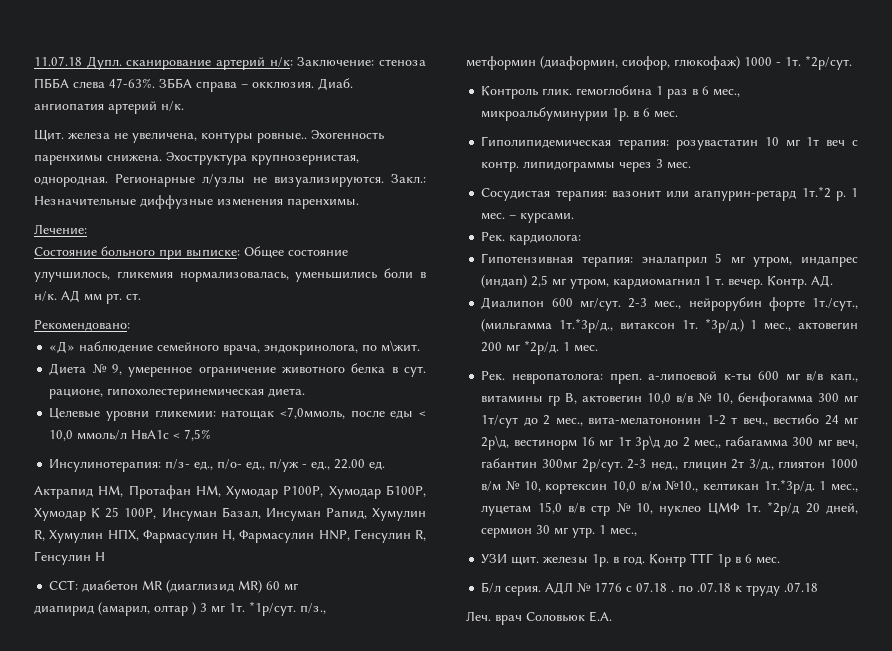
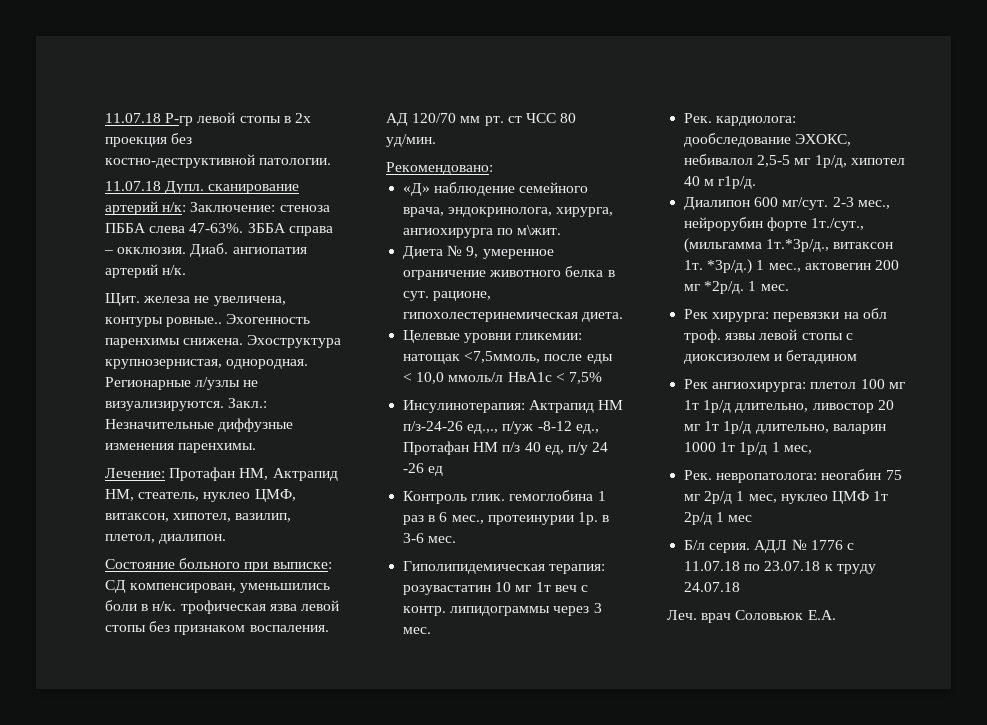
[34,56,82,66] 11.07.18 -> [105,112,311,126] [105,133,193,147] [105,154,332,168] [105,181,161,191] 11.07.18 Р-гр левой стопы в 2х проекция без костно-деструктивной патологии. // 11.07.18
[34,246,348,260] [34,268,427,282] [34,290,141,304] // Состояние больного при выписке: Общее состояние улучшилось, гликемия нормализовалась, уменьшились боли в н/к. АД мм рт. ст. -> [169,467,338,481] [105,489,296,502] [105,513,292,522] [105,534,227,544] [105,558,332,572] [105,580,331,593] [105,600,339,614] [105,621,329,635] [386,113,577,126] [386,134,436,147] Протафан НМ, Актрапид НМ, стеатель, нуклео ЦМФ, витаксон, хипотел, вазилип, плетол, диалипон. // Состояние больного при выписке: СД компенсирован, уменьшились боли в н/к. трофическая язва левой стопы без признаком воспаления. АД 120/70 мм рт. ст ЧСС 80 уд/мин.
(359, 349) none -> [556,207,614,217] [403,228,494,238] хирурга, ангиохирурга
[280,407,346,419] <7,0ммоль, -> [464,351,541,363] <7,5ммоль,
[165,459,386,472] [34,485,426,499] [34,507,426,521] [34,529,426,543] [34,551,105,565] [49,580,299,593] [34,601,326,616] [466,55,852,70] п/з- ед., п/о- ед., п/уж - ед., 22.00 ед. // Актрапид НМ, Протафан НМ, Хумодар Р100Р, Хумодар Б100Р, Хумодар К 25 100Р, Инсуман Базал, Инсуман Рапид, Хумулин R, Хумулин НПХ, Фармасулин Н, Фармасулин НNР, Генсулин R, Генсулин Н // ССТ: диабетон МR (диаглизид МR) 60 мг // диапирид (амарил, олтар ) 3 мг 1т. *1р/сут. п/з., // метформин (диаформин, сиофор, глюкофаж) 1000 - 1т. *2р/сут. -> [529,400,624,413] [403,421,599,434] [403,441,609,455] [403,463,444,476] Актрапид НМ п/з-24-26 ед.,., п/уж -8-12 ед., Протафан НМ п/з 40 ед, п/у 24 -26 ед
[481,107,651,121] микроальбуминурии 1р. в 6 -> [487,512,610,525] [403,533,425,543] протеинурии 1р. в 3-6
[481,186,858,201] [481,213,575,223] [481,232,582,245] [481,253,858,267] [481,275,834,289] Сосудистая терапия: вазонит или агапурин-ретард 1т.*2 р. 1 мес. – курсами. // Рек. кардиолога: // Гипотензивная терапия: эналаприл 5 мг утром, индапрес (индап) 2,5 мг утром, кардиомагнил 1 т. вечер. Контр. АД. -> [684,113,797,126] [684,133,852,147] [684,154,905,168] [684,176,757,189] Рек. кардиолога: дообследование ЭХОКС, небивалол 2,5-5 мг 1р/д, хипотел 40 м г1р/д.
[481,371,858,384] [481,392,858,406] [481,414,858,428] [481,435,859,450] [481,458,858,472] [481,479,858,494] [481,501,858,516] [481,525,638,538] [481,553,781,567] Рек. невропатолога: преп. а-липоевой к-ты 600 мг в/в кап., витамины гр В, актовегин 10,0 в/в № 10, бенфогамма 300 мг 1т/сут до 2 мес., вита-мелатононин 1-2 т веч., вестибо 24 мг 2р\д, вестинорм 16 мг 1т 3р\д до 2 мес,, габагамма 300 мг веч, габантин 300мг 2р/сут. 2-3 нед., глицин 2т 3/д., глиятон 1000 в/м № 10, кортексин 10,0 в/м №10., келтикан 1т.*3р/д. 1 мес., луцетам 15,0 в/в стр № 10, нуклео ЦМФ 1т. *2р/д 20 дней, сермион 30 мг утр. 1 мес., // УЗИ щит. железы 1р. в год. Контр ТТГ 1р в 6 мес. -> [684,308,887,322] [684,329,853,343] [684,350,858,364] [684,379,905,392] [684,400,894,413] [684,421,886,434] [684,442,812,455] [684,469,902,483] [684,491,889,504] [684,512,753,525] Рек хирурга: перевязки на обл троф. язвы левой стопы с диоксизолем и бетадином // Рек ангиохирурга: плетол 100 мг 1т 1р/д длительно, ливостор 20 мг 1т 1р/д длительно, валарин 1000 1т 1р/д 1 мес, // Рек. невропатолога: неогабин 75 мг 2р/д 1 мес, нуклео ЦМФ 1т 2р/д 1 мес
[636,582,732,592] 07.18 . по .07.18 -> [684,561,821,571] 11.07.18 по 23.07.18
[784,582,819,592] .07.18 -> [684,582,741,592] 24.07.18

